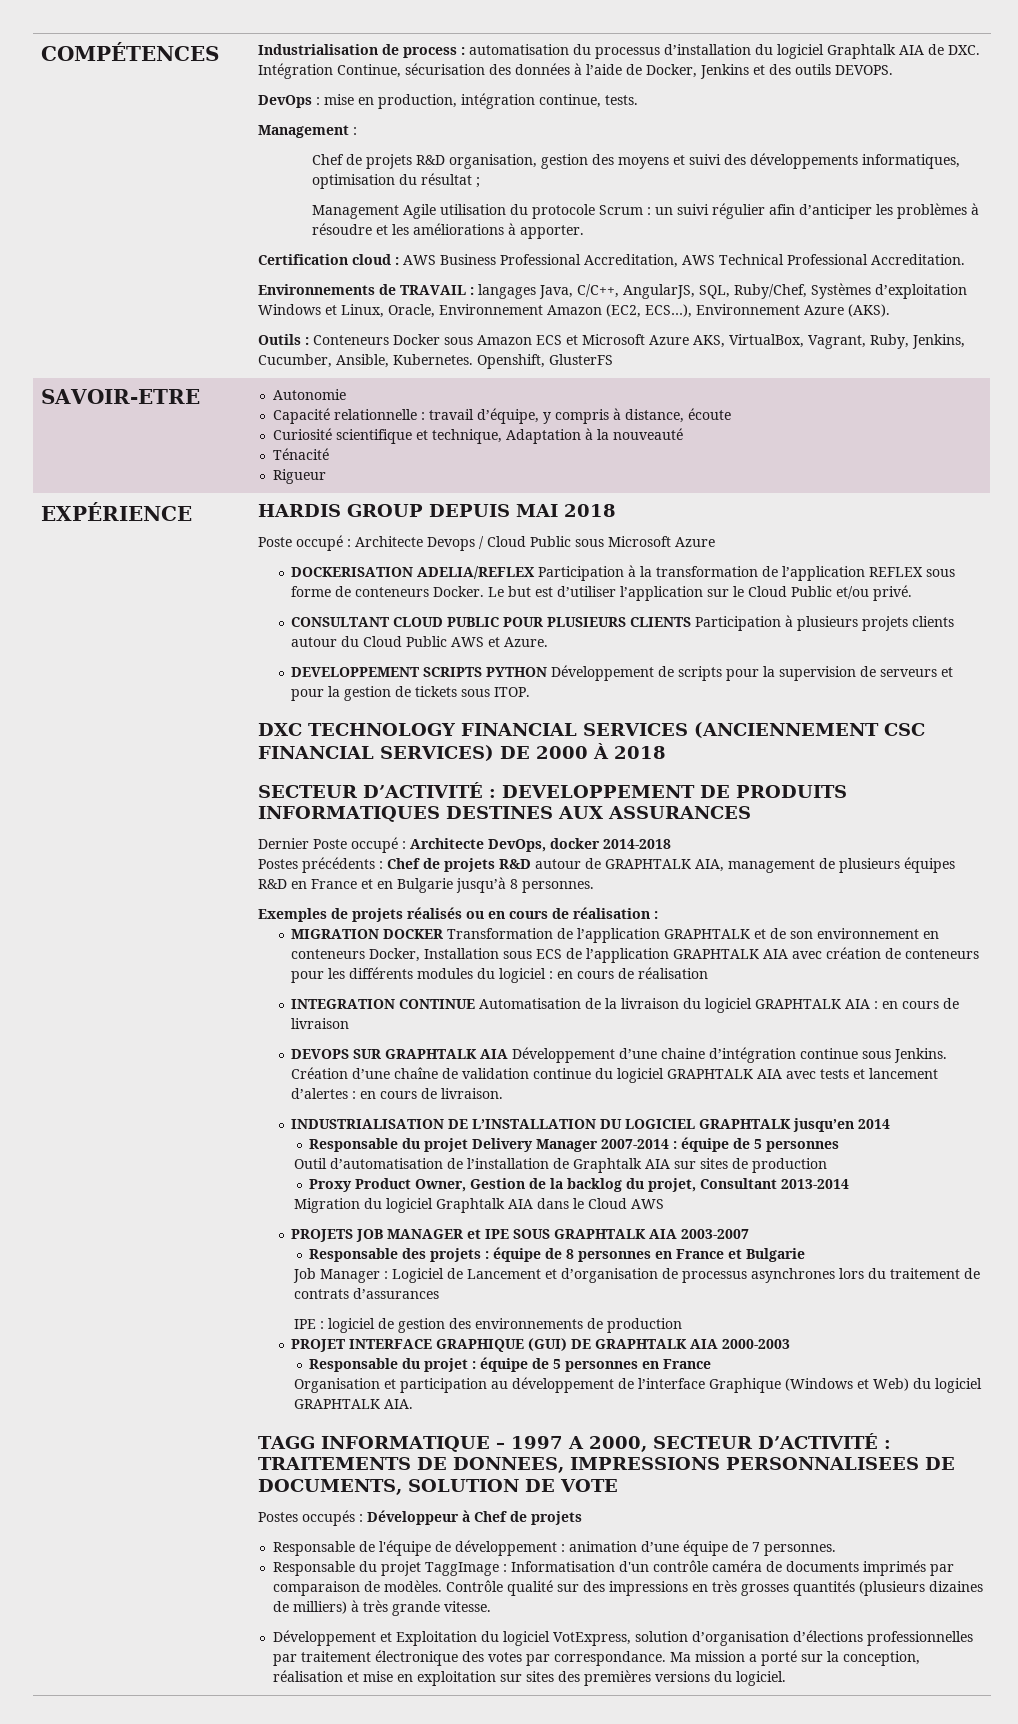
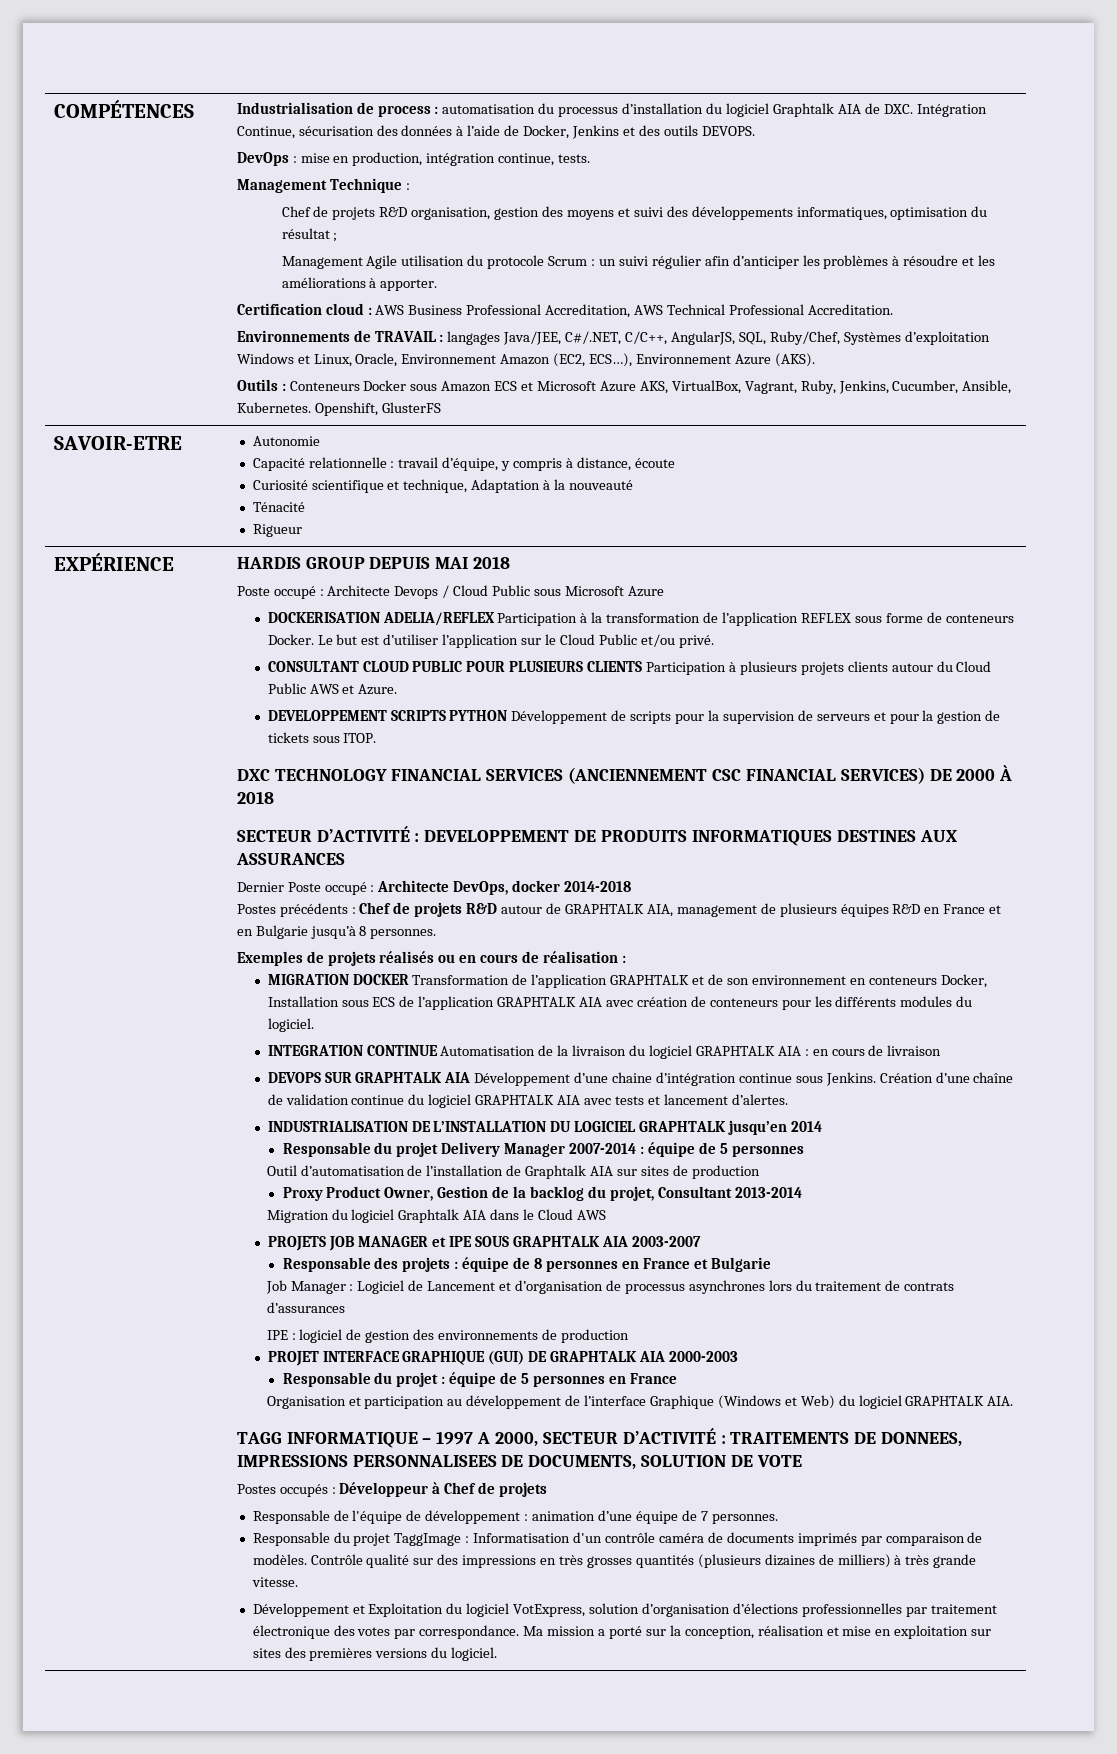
(349, 131) none -> [329,178,402,193] Technique
[538,285,573,299] Java, -> [503,331,622,345] Java/JEE, C#/.NET,
[499,967,709,983] logiciel : en cours de réalisation -> [267,1018,314,1032] logiciel.
[291,1088,504,1099] d’alertes : en cours de livraison. -> [731,1094,788,1105] d’alertes.

